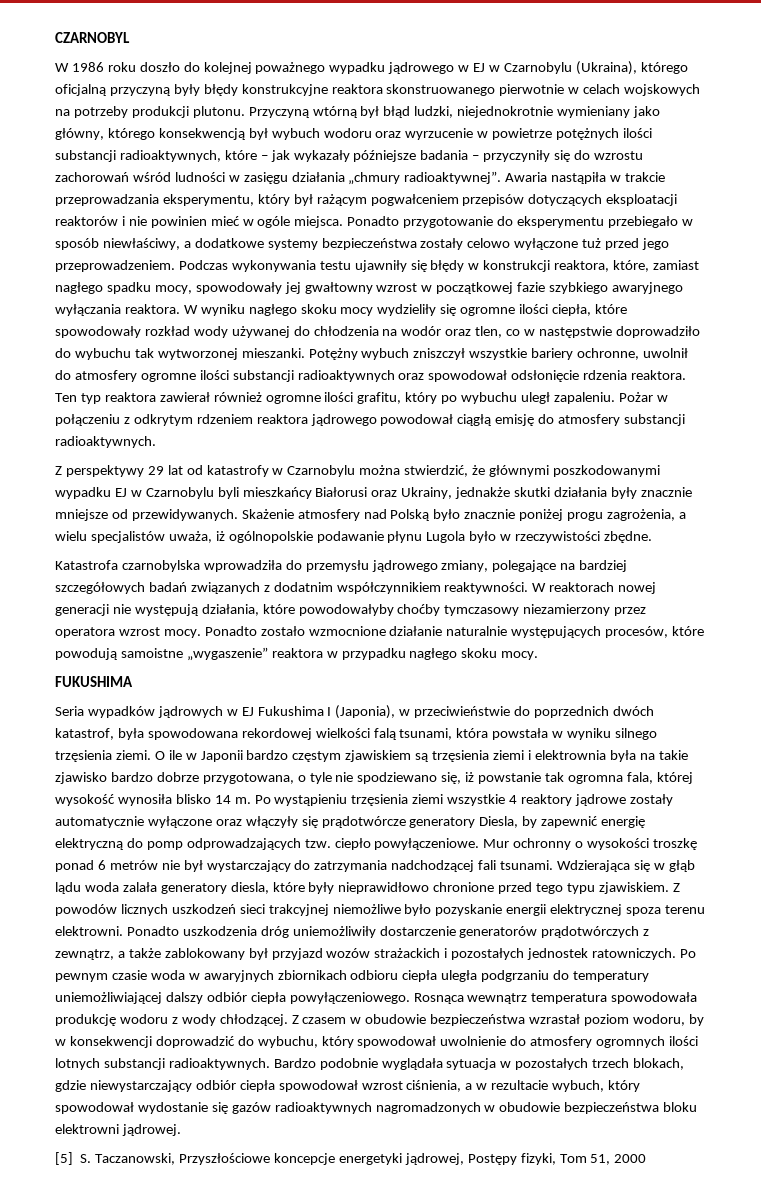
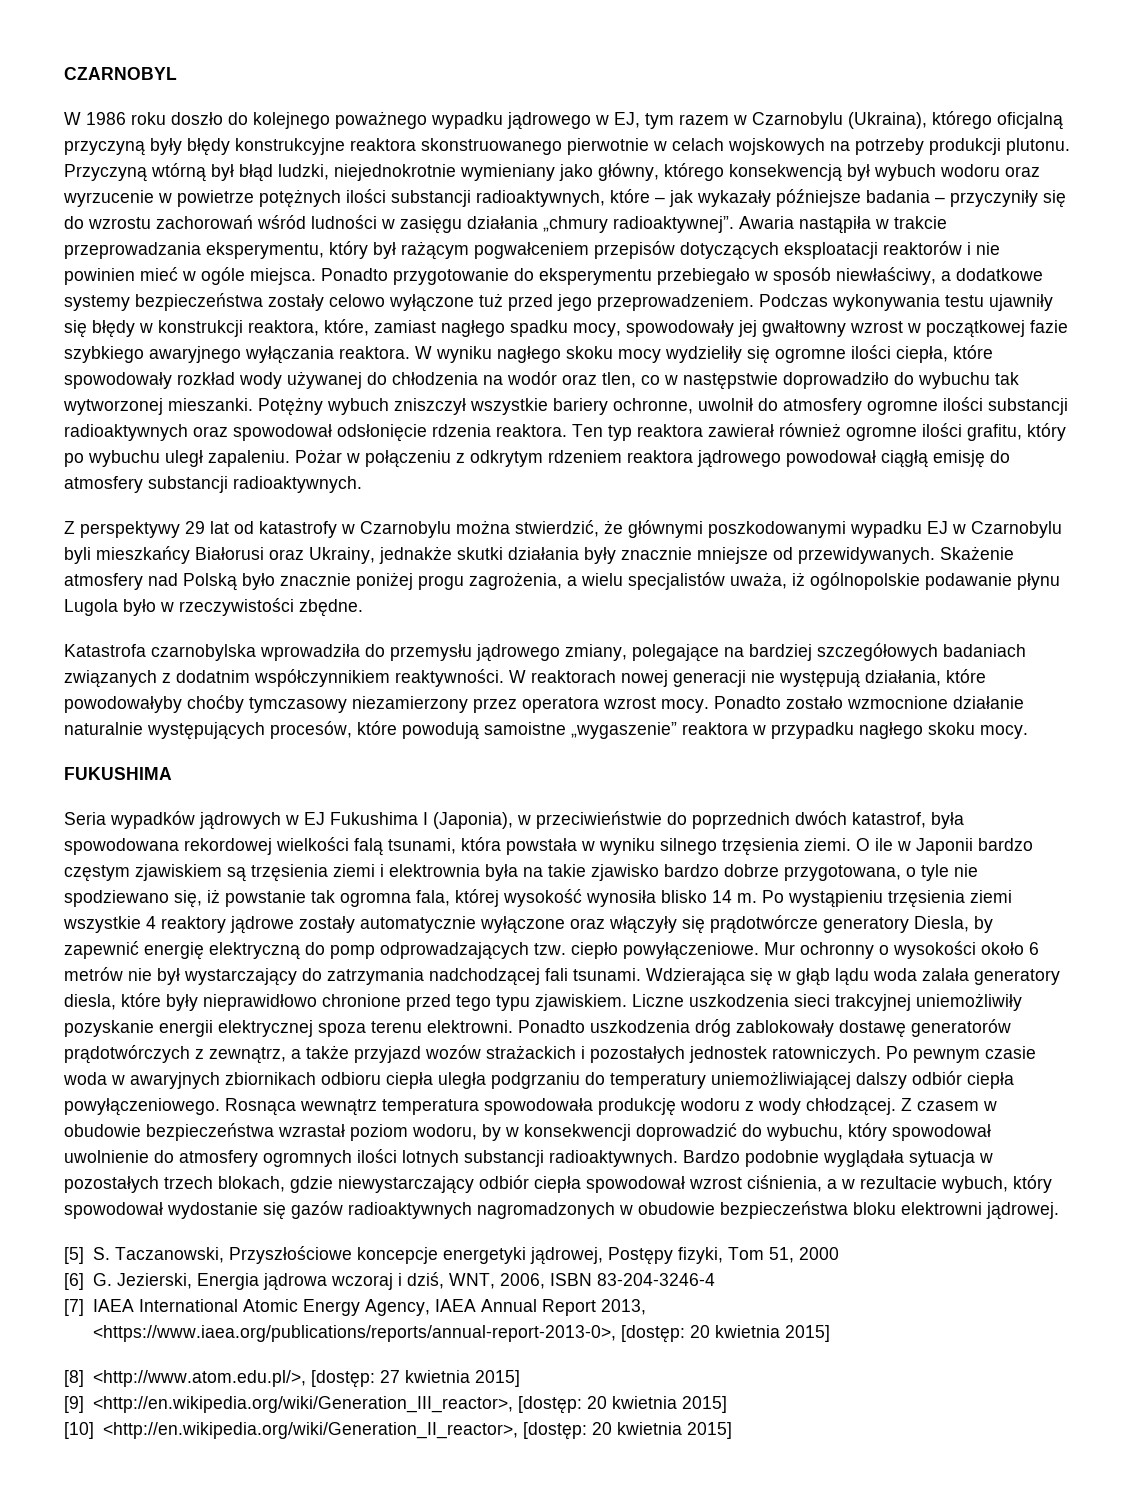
[203,62,252,74] kolejnej -> [253,112,330,129] kolejnego
[473,63,486,72] EJ -> [614,112,729,129] EJ, tym razem
[148,582,187,592] badań -> [943,644,1026,657] badaniach
[653,838,698,850] [55,860,94,872] troszkę ponad -> [981,942,1024,955] około
[672,883,680,892] [55,904,432,916] Z powodów licznych uszkodzeń sieci trakcyjnej niemożliwe było -> [632,993,1022,1011] Liczne uszkodzenia sieci trakcyjnej uniemożliwiły
[292,926,456,938] uniemożliwiły dostarczenie -> [736,1020,906,1038] zablokowały dostawę
[164,948,268,960] zablokowany był -> (349, 1052) none
(647, 1158) none -> [64,1272,716,1291] [64,1299,647,1316] [93,1325,831,1343] [64,1370,521,1388] [64,1396,728,1414] [64,1422,732,1440] // [6] G. Jezierski, Energia jądrowa wczoraj i dziś, WNT, 2006, ISBN 83-204-3246-4 // [7] IAEA International Atomic Energy Agency, IAEA Annual Report 2013, <https://www.iaea.org/publications/reports/annual-report-2013-0>, [dostęp: 20 kwietnia 2015] // [8] <http://www.atom.edu.pl/>, [dostęp: 27 kwietnia 2015] // [9] <http://en.wikipedia.org/wiki/Generation_III_reactor>, [dostęp: 20 kwietnia 2015] // [10] <http://en.wikipedia.org/wiki/Generation_II_reactor>, [dostęp: 20 kwietnia 2015]

